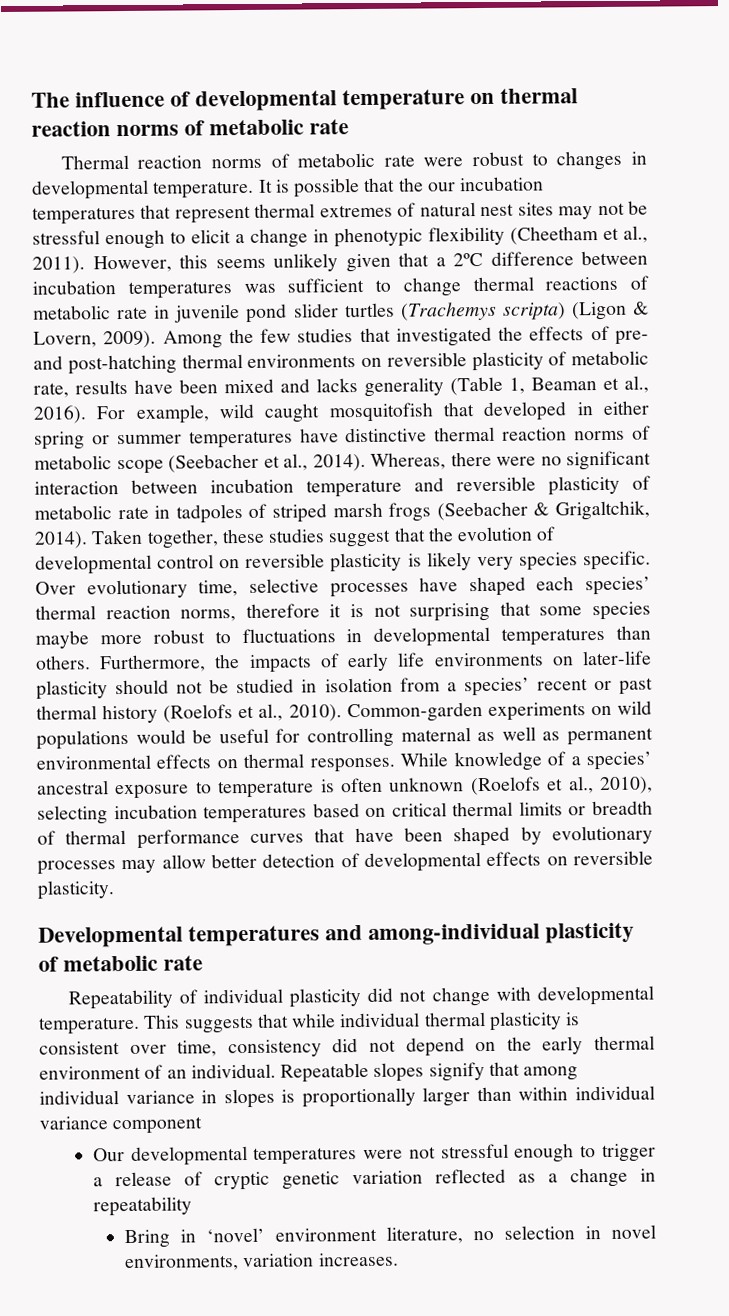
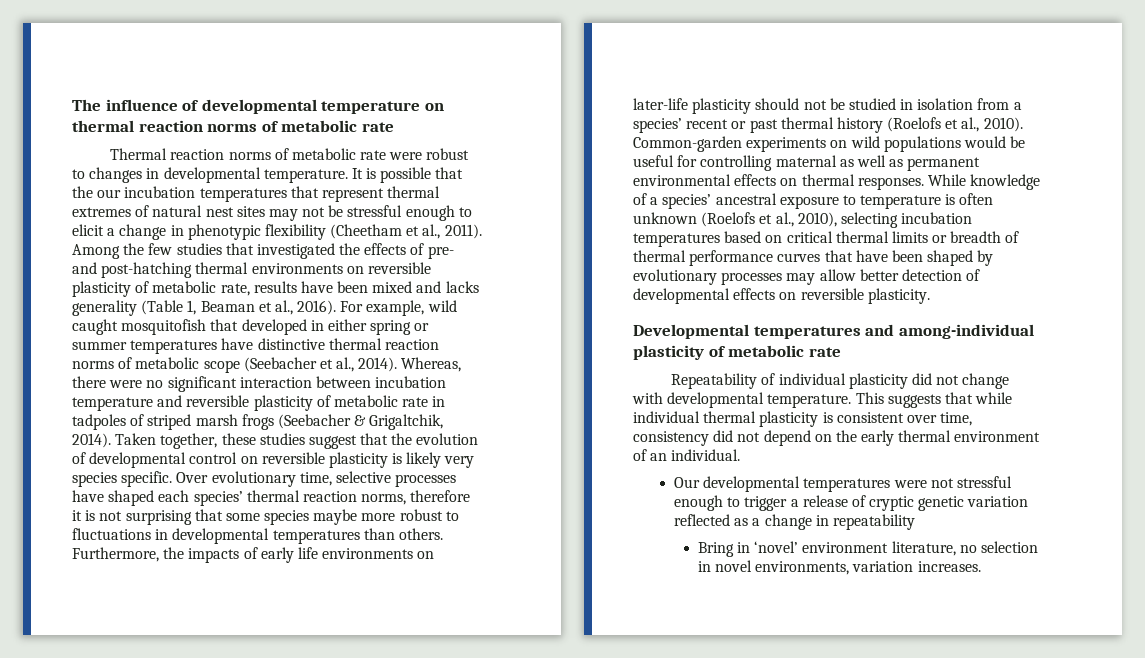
[92,250,648,273] [32,275,649,299] [33,301,650,323] [33,330,157,349] However, this seems unlikely given that a 2ºC difference between incubation temperatures was sufficient to change thermal reactions of metabolic rate in juvenile pond slider turtles (Trachemys scripta) (Ligon & Lovern, 2009). -> (482, 231) none
[280,1061,579,1083] [39,1085,655,1109] [39,1116,203,1135] Repeatable slopes signify that among individual variance in slopes is proportionally larger than within individual variance component -> (741, 455) none

